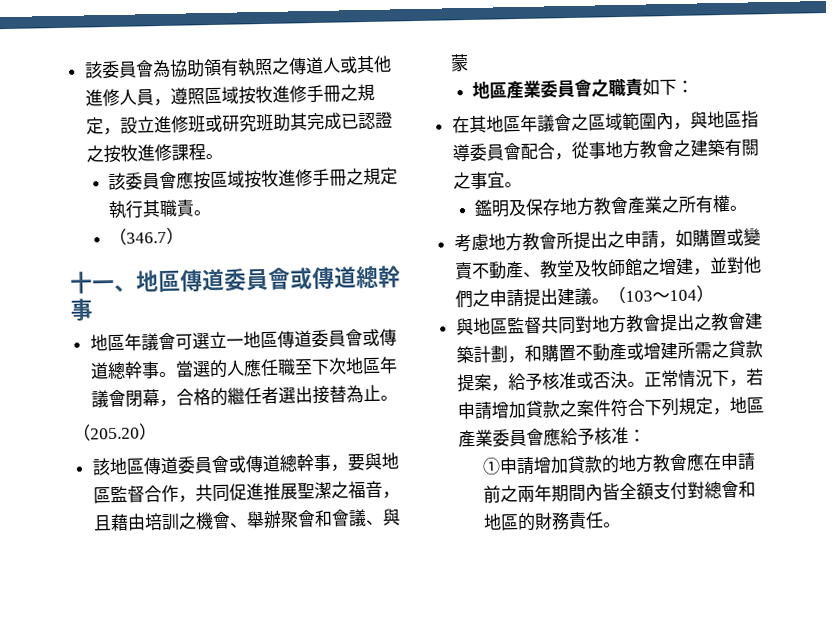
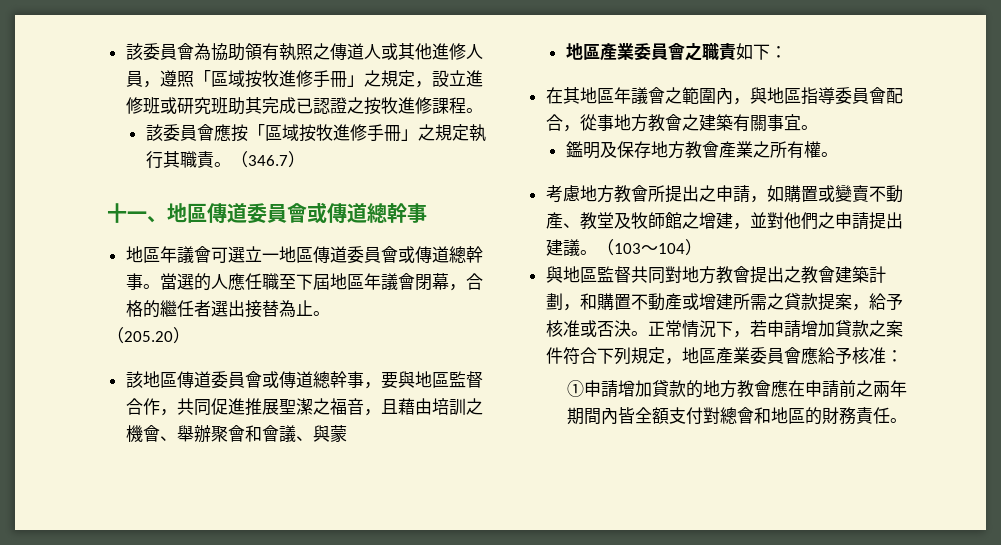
[203,84,341,105] 區域按牧進修手冊 -> [193,70,364,88] 「區域按牧進修手冊」
[210,168,348,189] 區域按牧進修手冊 -> [247,124,418,142] 「區域按牧進修手冊」
(212, 213) // -> (231, 164) none
[327,357,347,375] 次 -> [312,274,330,290] 屆
[587,112,623,131] 區域 -> (682, 95) none
[452,171,471,190] 之 -> (767, 123) none

